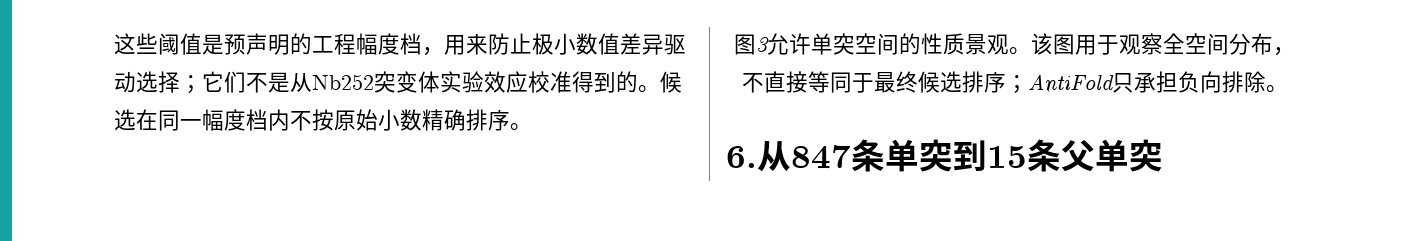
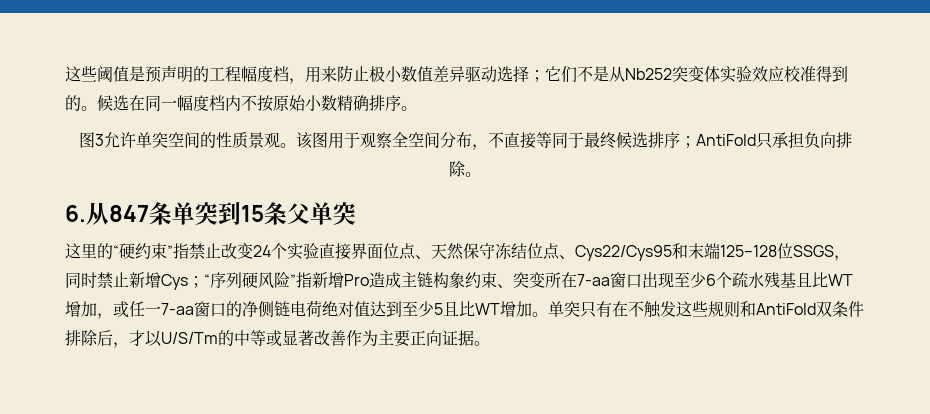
(1163, 155) none -> [65,243,850,261] [65,272,853,290] [65,300,864,319] [65,330,490,348] // 这里的“硬约束”指禁止改变24个实验直接界面位点、天然保守冻结位点、Cys22/Cys95和末端125–128位SSGS，同时禁止新增Cys；“序列硬风险”指新增Pro造成主链构象约束、突变所在7-aa窗口出现至少6个疏水残基且比WT增加，或任一7-aa窗口的净侧链电荷绝对值达到至少5且比WT增加。单突只有在不触发这些规则和AntiFold双条件排除后，才以U/S/Tm的中等或显著改善作为主要正向证据。

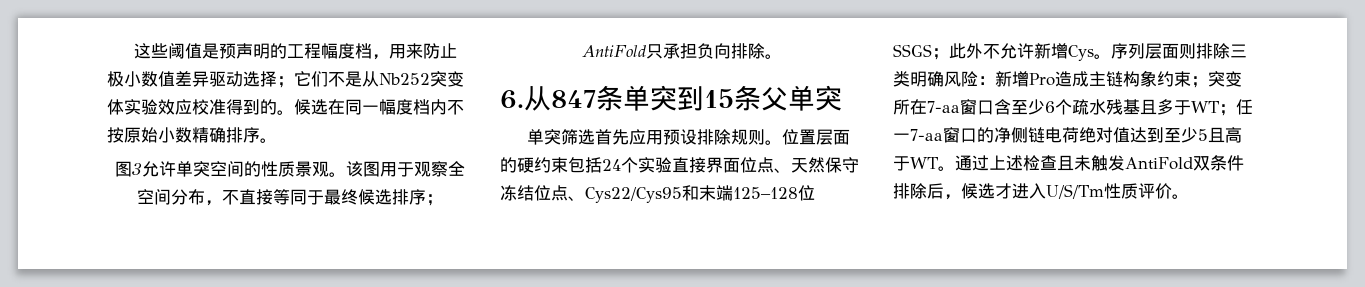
[65,243,253,260] 这里的“硬约束”指禁止改变 -> [526,129,850,145] [500,157,602,173] 单突筛选首先应用预设排除规则。位置层面的硬约束包括
[834,255,850,261] [65,272,312,290] ，同时禁止新增Cys；“序列硬风险”指 -> [932,43,1247,61] [893,71,995,87] ；此外不允许新增Cys。序列层面则排除三类明确风险：
[497,284,513,288] 、 -> [1191,76,1208,88] ；
[642,272,674,288] 出现 -> [994,99,1011,115] 含
[812,272,853,288] [65,301,129,319] 比WT增加，或 -> [1157,99,1236,116] 多于WT；
[459,301,756,318] 比WT增加。单突只有在不触发这些规则和 -> [1225,127,1242,143] [893,155,1125,171] 高于WT。通过上述检查且未触发
[129,330,474,347] 才以U/S/Tm的中等或显著改善作为主要正向证据 -> [961,183,1172,199] 候选才进入U/S/Tm性质评价

